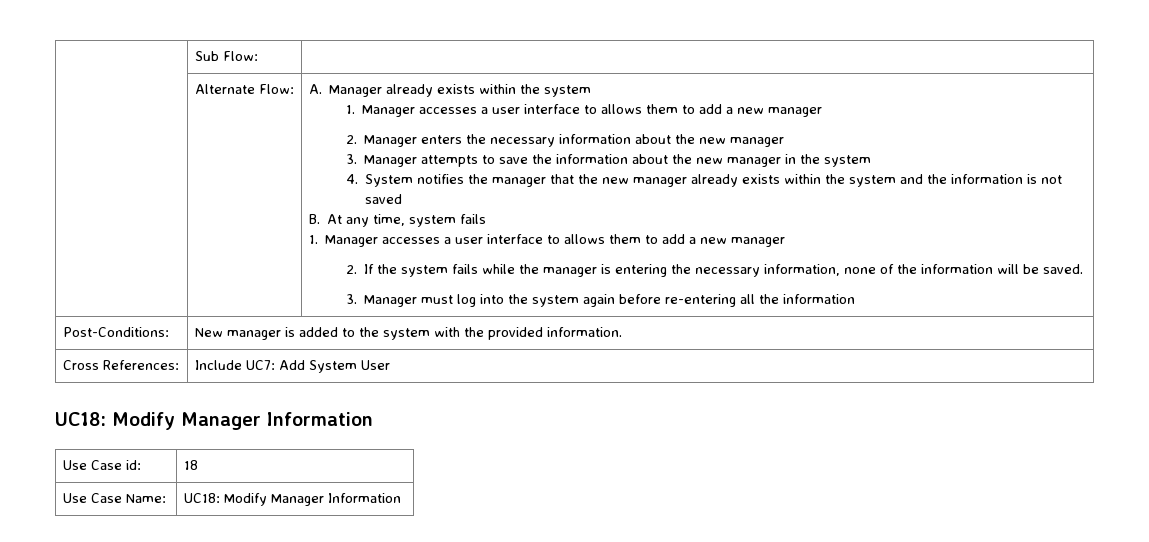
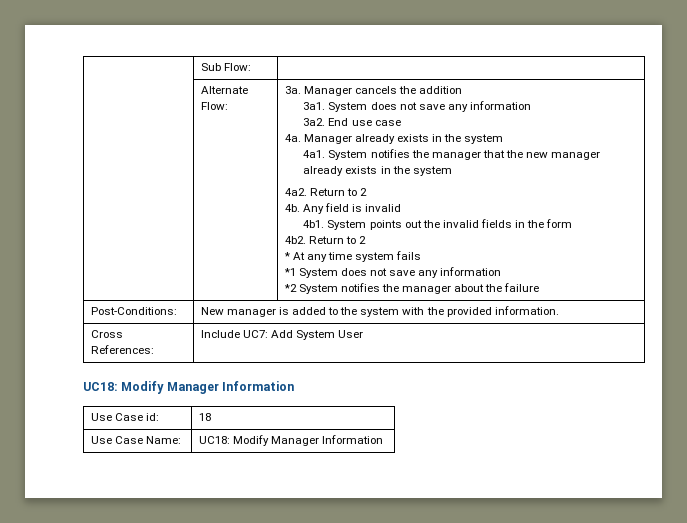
[308,84,591,97] [345,104,823,117] [345,134,785,147] [345,154,872,167] [345,174,358,184] A. Manager already exists within the system // 1. Manager accesses a user interface to allows them to add a new manager // 2. Manager enters the necessary information about the new manager // 3. Manager attempts to save the information about the new manager in the system // 4. -> [284,86,463,96] [303,101,531,112] [303,118,401,126] [284,134,504,144] [303,150,326,158] 3a. Manager cancels the addition // 3a1. System does not save any information // 3a2. End use case // 4a. Manager already exists in the system // 4a1.
[784,174,1063,187] [365,194,403,204] [308,214,320,224] within the system and the information is not saved // B. -> [380,166,452,176] [284,188,367,196] [284,203,402,214] [303,219,573,230] [284,236,366,244] [283,252,290,260] in the system // 4a2. Return to 2 // 4b. Any field is invalid // 4b1. System points out the invalid fields in the form // 4b2. Return to 2 // *
[372,214,405,226] time, -> [327,252,352,260] time
[308,234,785,247] [345,264,1084,277] [345,294,856,307] 1. Manager accesses a user interface to allows them to add a new manager // 2. If the system fails while the manager is entering the necessary information, none of the information will be saved. // 3. Manager must log into the system again before re-entering all the information -> [283,267,502,278] [283,283,540,294] *1 System does not save any information // *2 System notifies the manager about the failure

